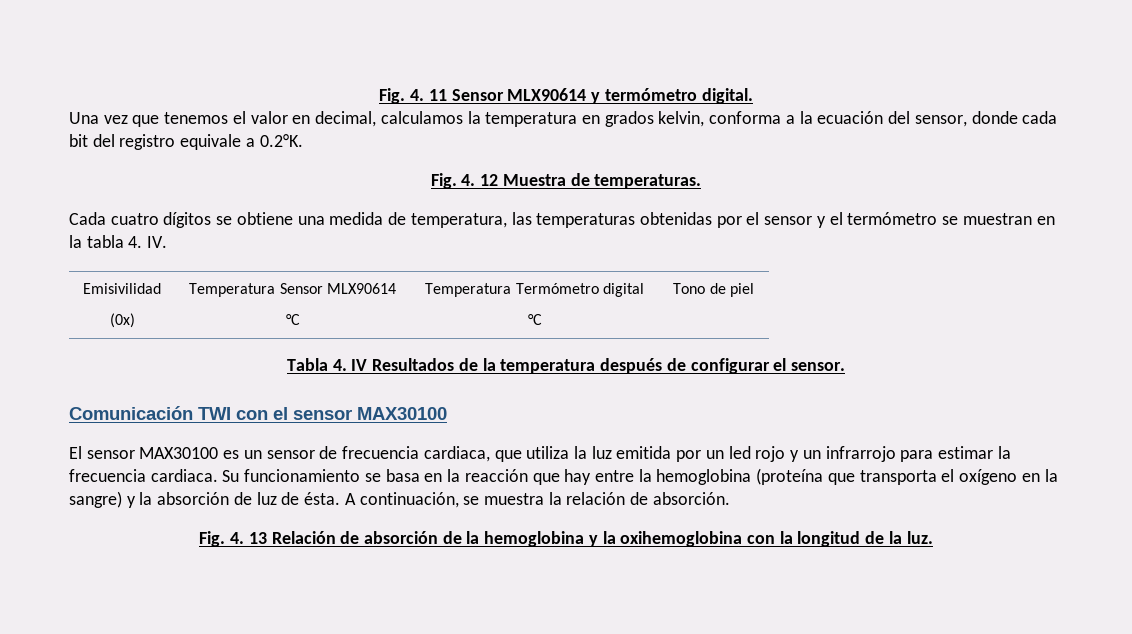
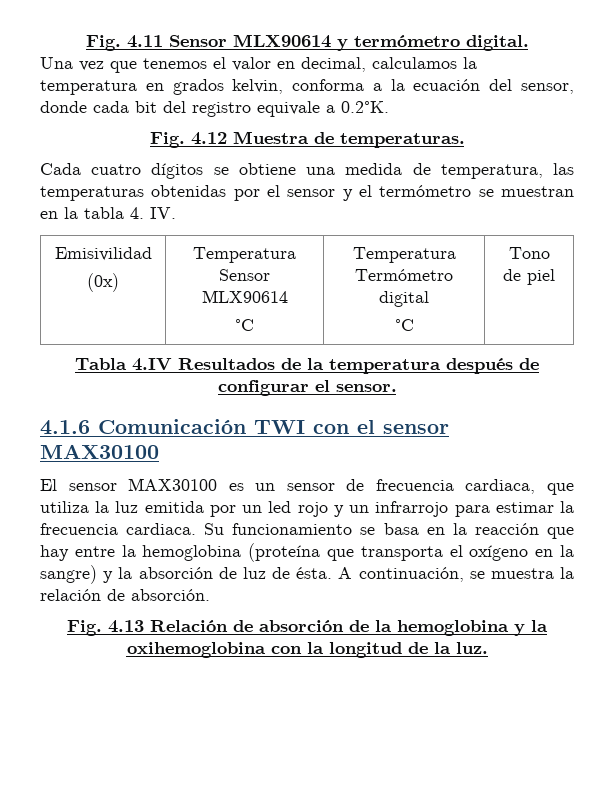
[379,88,447,104] Fig. 4. 11 -> [85,35,163,51] Fig. 4.11
[461,174,499,186] 4. 12 -> [190,132,227,145] 4.12
[332,359,368,371] 4. IV -> [132,358,172,371] 4.IV
(845, 366) none -> [40,420,90,435] 4.1.6
[230,532,267,544] 4. 13 -> [108,620,144,633] 4.13

